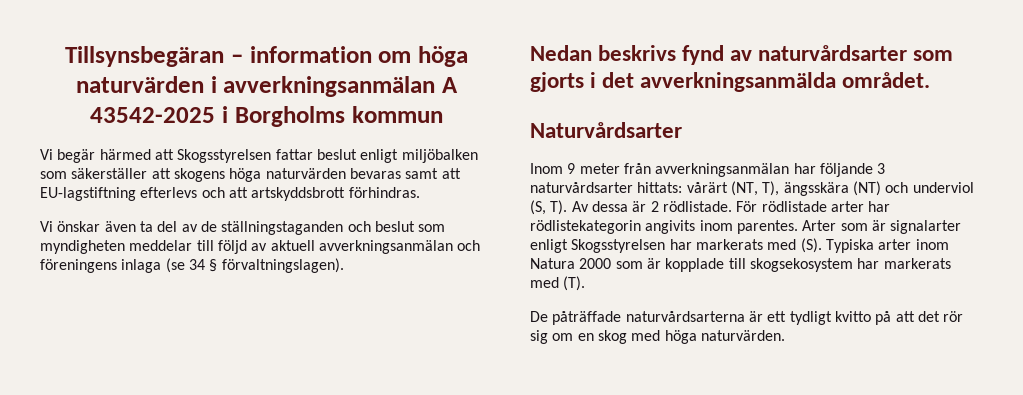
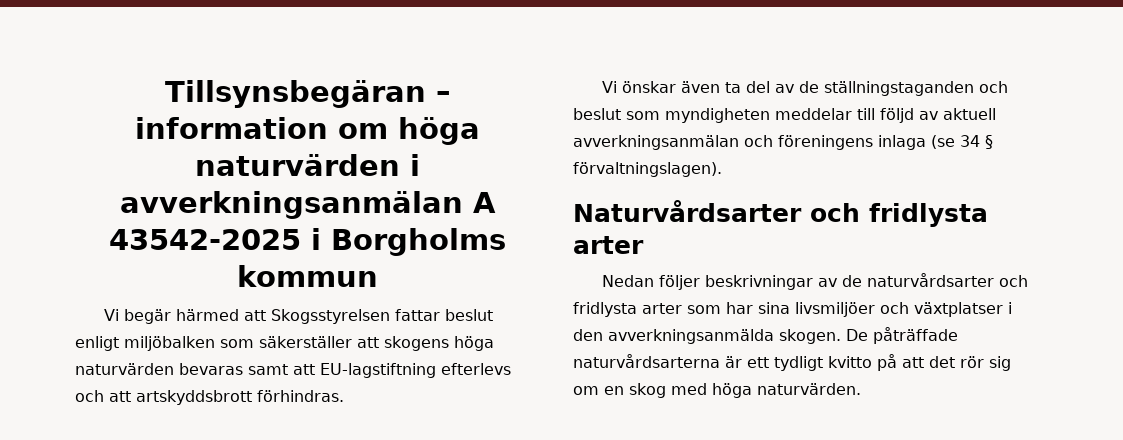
[530,45,954,65] [530,72,931,92] [530,122,682,138] [530,163,886,177] [530,181,974,196] [530,200,891,215] [530,220,962,234] [530,238,949,253] [530,258,951,272] [530,276,586,291] Nedan beskrivs fynd av naturvårdsarter som gjorts i det avverkningsanmälda området. // Naturvårdsarter // Inom 9 meter från avverkningsanmälan har följande 3 naturvårdsarter hittats: vårärt (NT, T), ängsskära (NT) och underviol (S, T). Av dessa är 2 rödlistade. För rödlistade arter har rödlistekategorin angivits inom parentes. Arter som är signalarter enligt Skogsstyrelsen har markerats med (S). Typiska arter inom Natura 2000 som är kopplade till skogsekosystem har markerats med (T). // -> [573,200,988,227] [573,236,644,254] [601,273,1028,290] [573,302,1012,317] [573,329,841,344] Naturvårdsarter och fridlysta arter // Nedan följer beskrivningar av de naturvårdsarter och fridlysta arter som har sina livsmiljöer och växtplatser i den avverkningsanmälda skogen.

